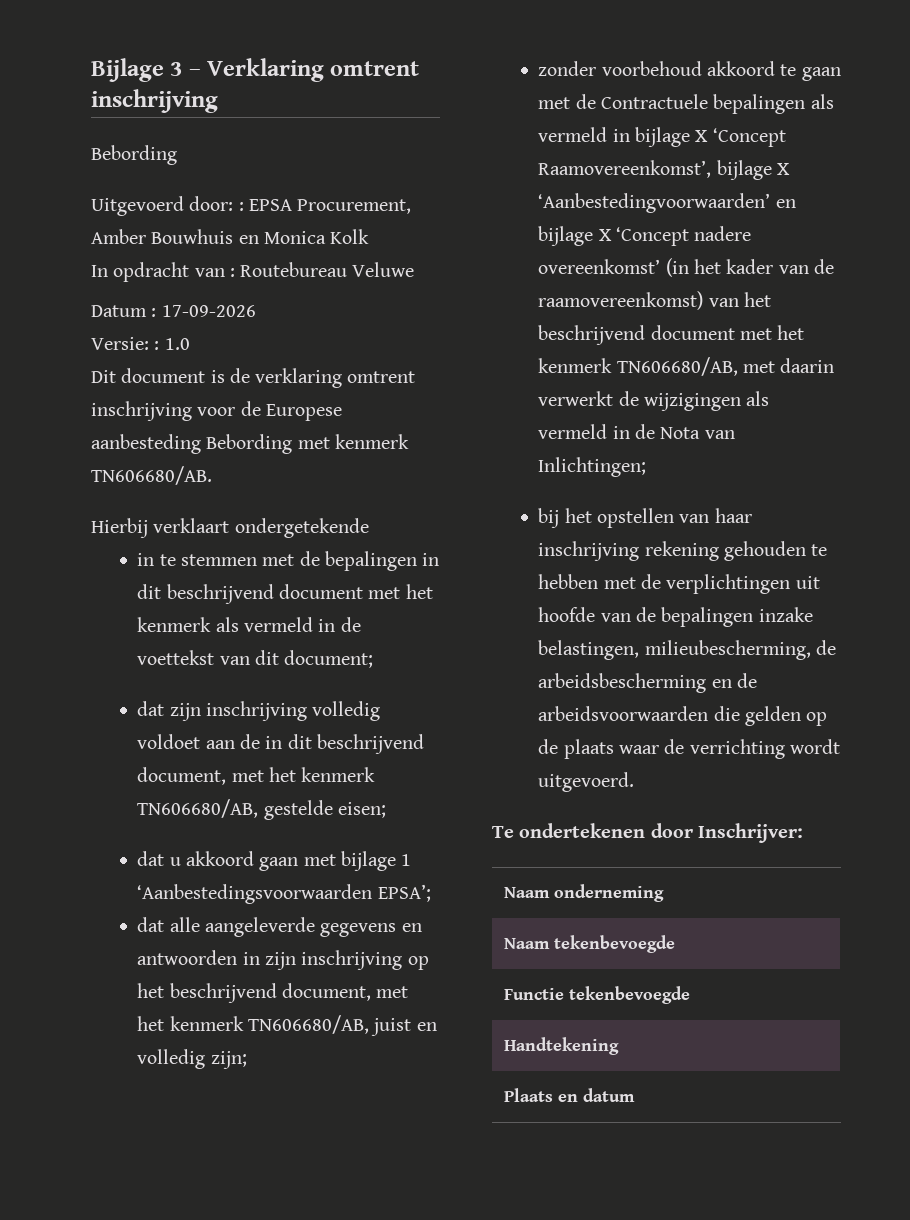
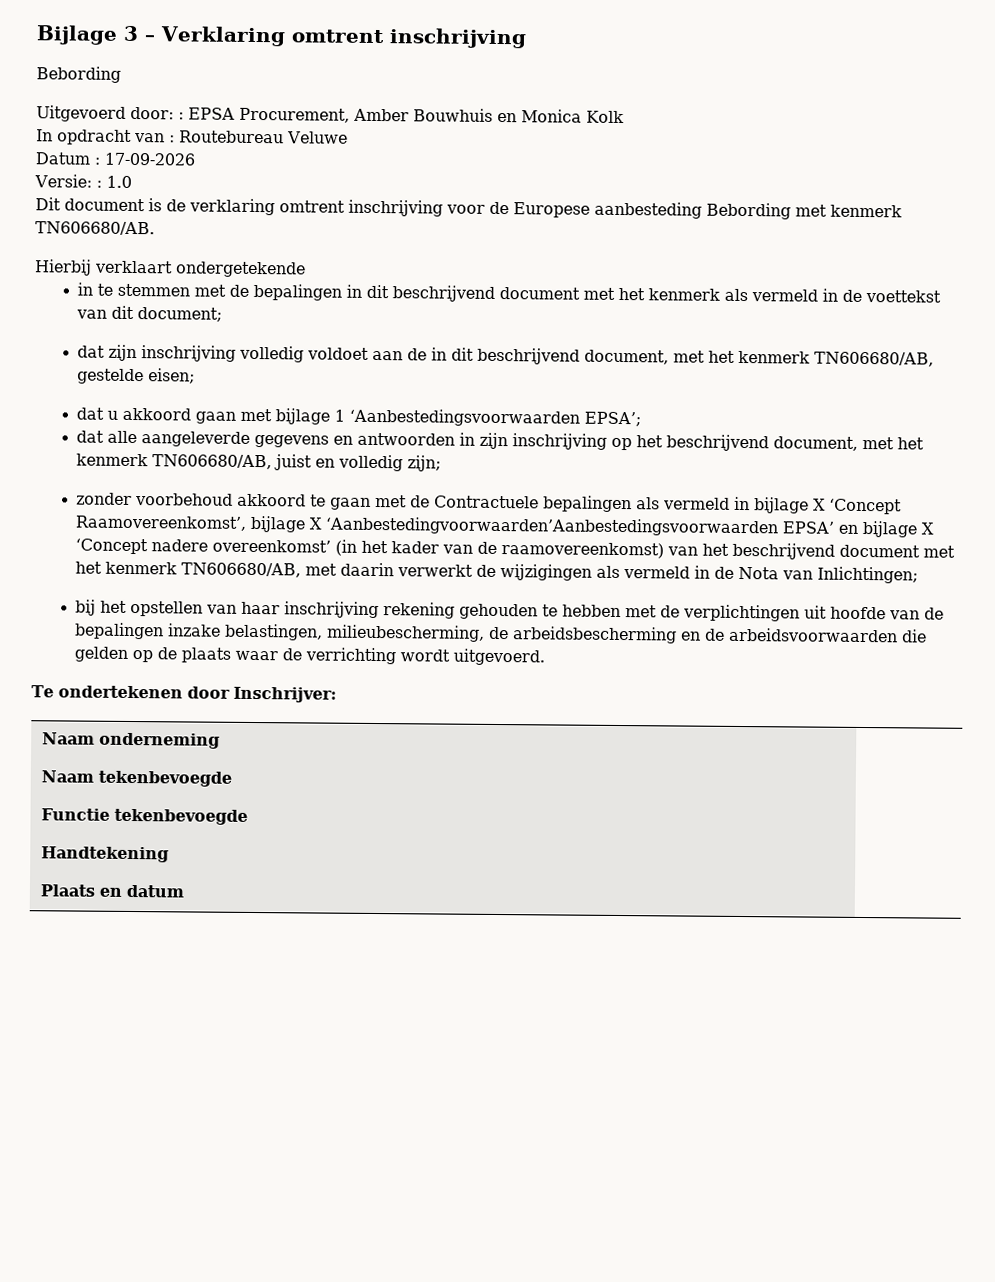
[538,193,771,213] ‘Aanbestedingvoorwaarden’ -> [325,516,834,537] ‘Aanbestedingvoorwaarden’Aanbestedingsvoorwaarden EPSA’

